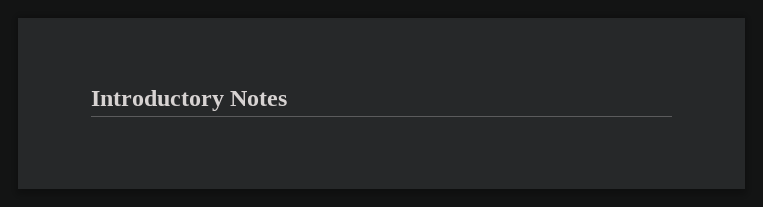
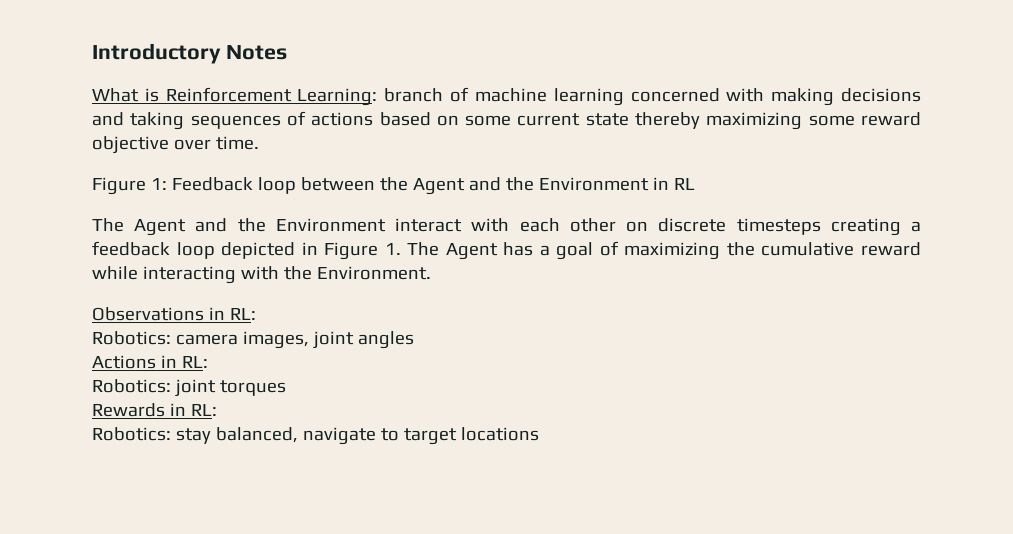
(288, 98) none -> [92,87,922,106] [92,111,921,130] [92,136,259,154] [92,177,695,195] [92,218,922,236] [92,241,921,260] [92,266,431,284] [92,307,256,321] [92,331,414,349] [92,355,208,369] [92,379,286,397] [92,403,217,417] [92,427,539,445] // What is Reinforcement Learning: branch of machine learning concerned with making decisions and taking sequences of actions based on some current state thereby maximizing some reward objective over time. // Figure 1: Feedback loop between the Agent and the Environment in RL // The Agent and the Environment interact with each other on discrete timesteps creating a feedback loop depicted in Figure 1. The Agent has a goal of maximizing the cumulative reward while interacting with the Environment. // Observations in RL: // Robotics: camera images, joint angles // Actions in RL: // Robotics: joint torques // Rewards in RL: // Robotics: stay balanced, navigate to target locations

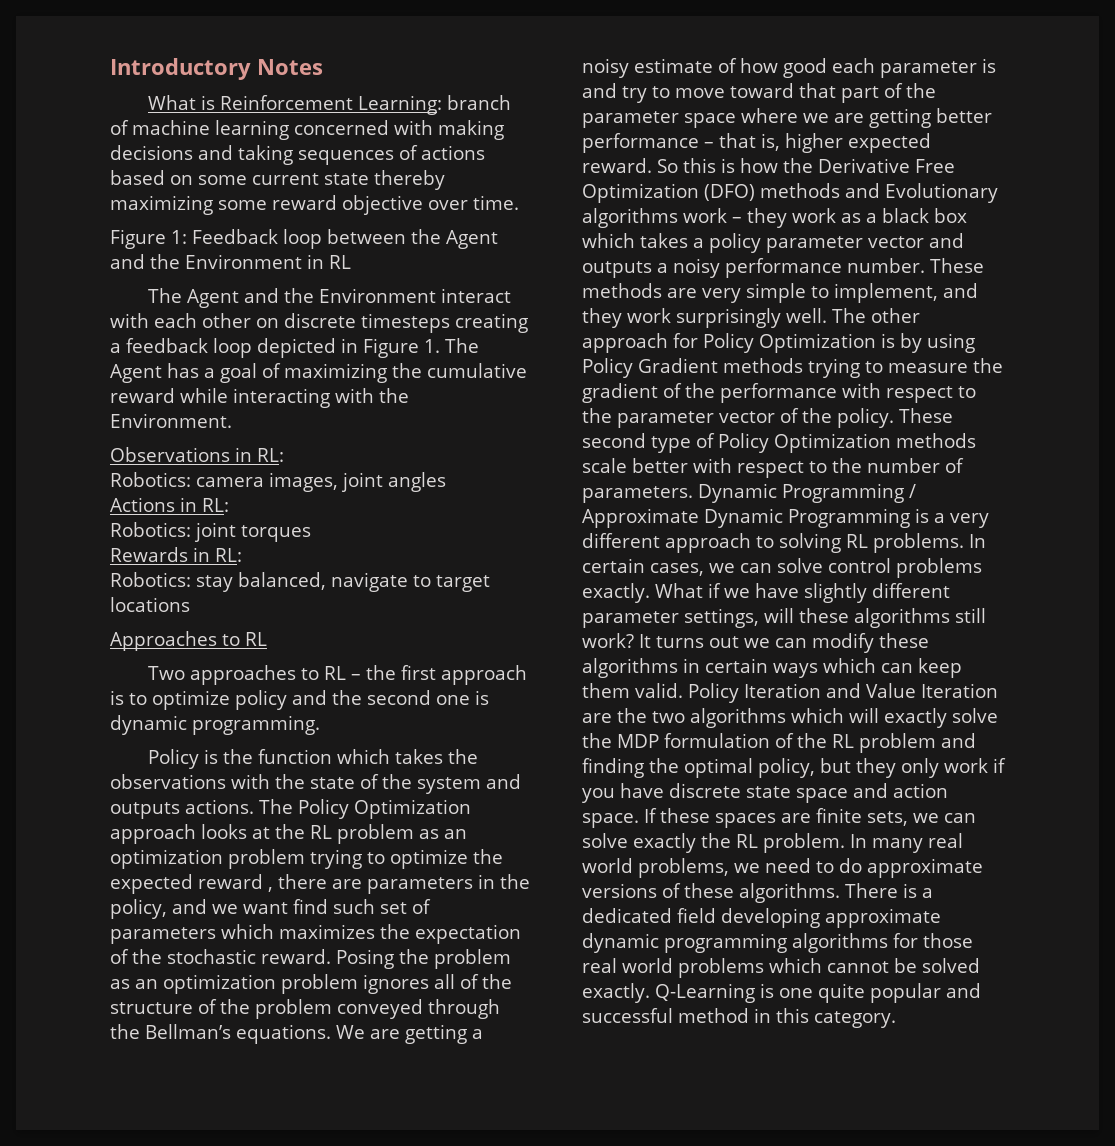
(539, 434) none -> [110,631,267,651] [148,665,528,685] [110,690,489,710] [110,715,320,735] [148,749,479,769] [110,774,521,794] [110,799,471,819] [110,824,467,844] [110,849,503,869] [110,874,530,894] [110,899,431,919] [110,924,521,944] [110,949,511,969] [110,974,512,994] [110,999,500,1019] [110,1024,483,1044] [582,58,996,78] [582,83,936,103] [582,108,992,128] [582,133,931,153] [582,158,955,173] [582,183,998,203] [582,208,967,228] [582,233,964,253] [582,258,984,278] [582,283,978,303] [582,308,920,328] [582,333,975,353] [582,358,1003,378] [582,383,976,403] [582,408,953,428] [582,433,976,453] [582,458,964,478] [582,483,916,503] [582,508,989,528] [582,533,986,553] [582,558,982,578] [582,583,950,603] [582,608,986,628] [582,633,929,653] [582,658,962,678] [582,683,998,703] [582,708,998,728] [582,733,976,753] [582,758,1006,778] [582,783,948,803] [582,808,976,828] [582,833,963,853] [582,858,983,878] [582,883,933,903] [582,908,941,928] [582,933,973,953] [582,958,980,978] [582,983,981,1003] [582,1008,896,1028] // Approaches to RL // Two approaches to RL – the first approach is to optimize policy and the second one is dynamic programming. // Policy is the function which takes the observations with the state of the system and outputs actions. The Policy Optimization approach looks at the RL problem as an optimization problem trying to optimize the expected reward , there are parameters in the policy, and we want find such set of parameters which maximizes the expectation of the stochastic reward. Posing the problem as an optimization problem ignores all of the structure of the problem conveyed through the Bellman’s equations. We are getting a noisy estimate of how good each parameter is and try to move toward that part of the parameter space where we are getting better performance – that is, higher expected reward. So this is how the Derivative Free Optimization (DFO) methods and Evolutionary algorithms work – they work as a black box which takes a policy parameter vector and outputs a noisy performance number. These methods are very simple to implement, and they work surprisingly well. The other approach for Policy Optimization is by using Policy Gradient methods trying to measure the gradient of the performance with respect to the parameter vector of the policy. These second type of Policy Optimization methods scale better with respect to the number of parameters. Dynamic Programming / Approximate Dynamic Programming is a very different approach to solving RL problems. In certain cases, we can solve control problems exactly. What if we have slightly different parameter settings, will these algorithms still work? It turns out we can modify these algorithms in certain ways which can keep them valid. Policy Iteration and Value Iteration are the two algorithms which will exactly solve the MDP formulation of the RL problem and finding the optimal policy, but they only work if you have discrete state space and action space. If these spaces are finite sets, we can solve exactly the RL problem. In many real world problems, we need to do approximate versions of these algorithms. There is a dedicated field developing approximate dynamic programming algorithms for those real world problems which cannot be solved exactly. Q-Learning is one quite popular and successful method in this category.

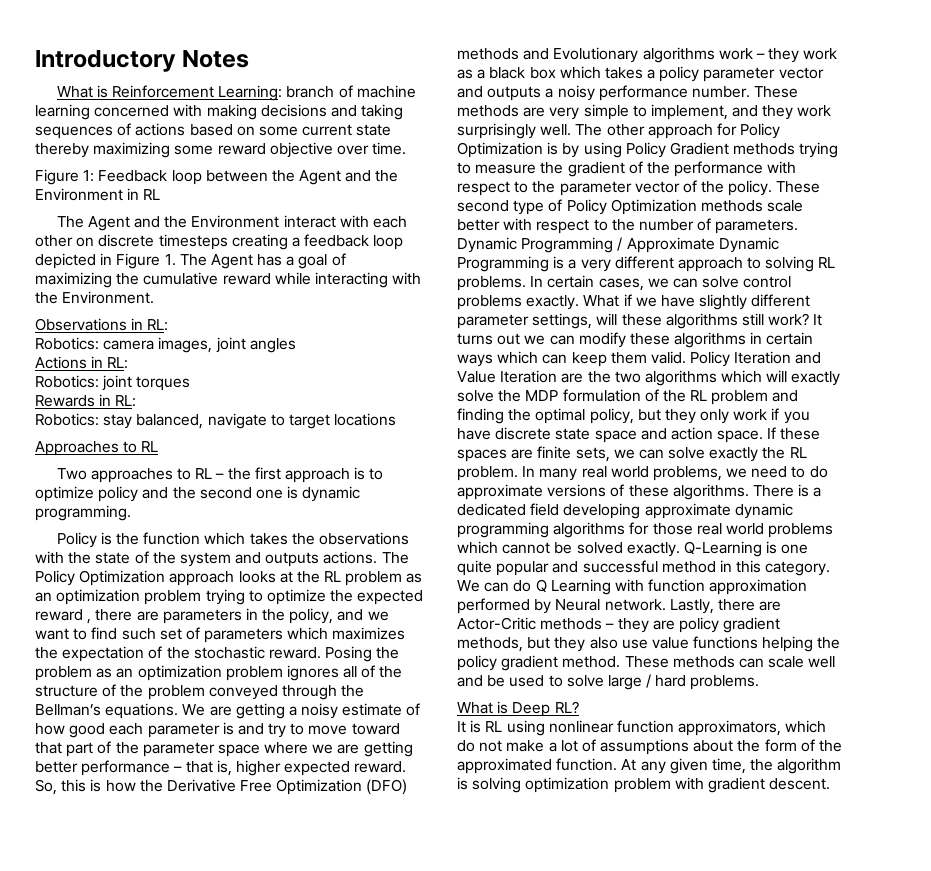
(288, 908) none -> [73,628,88,640] to
[657,159,678,173] So -> [35,779,57,795] So,
(896, 1019) none -> [457,579,808,595] [457,598,782,614] [457,617,781,633] [457,636,841,652] [457,655,836,671] [457,674,760,690] [457,701,579,717] [457,720,827,736] [457,739,843,755] [457,758,842,774] [457,777,831,793] We can do Q Learning with function approximation performed by Neural network. Lastly, there are Actor-Critic methods – they are policy gradient methods, but they also use value functions helping the policy gradient method. These methods can scale well and be used to solve large / hard problems. // What is Deep RL? // It is RL using nonlinear function approximators, which do not make a lot of assumptions about the form of the approximated function. At any given time, the algorithm is solving optimization problem with gradient descent.

